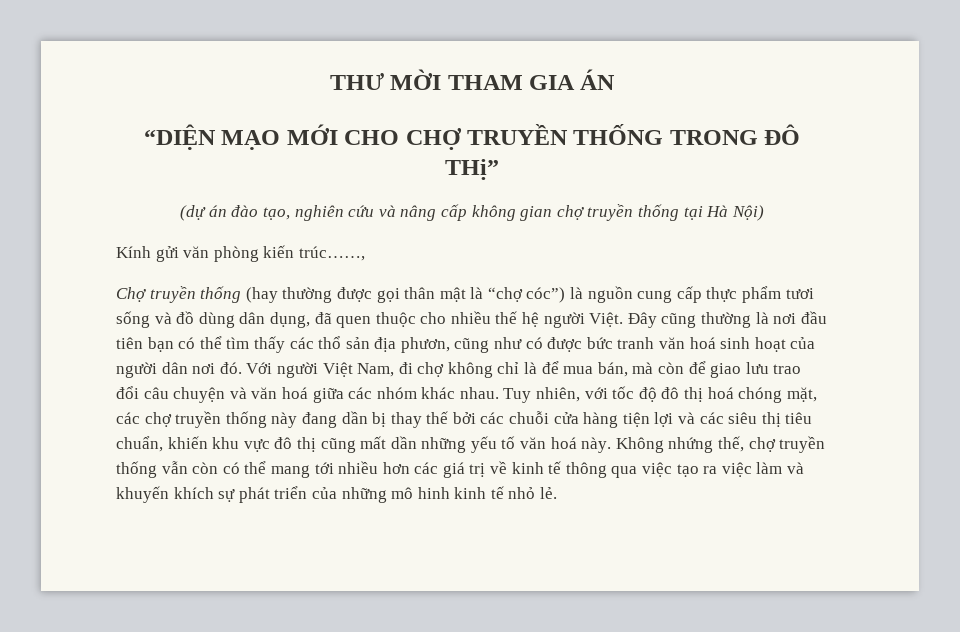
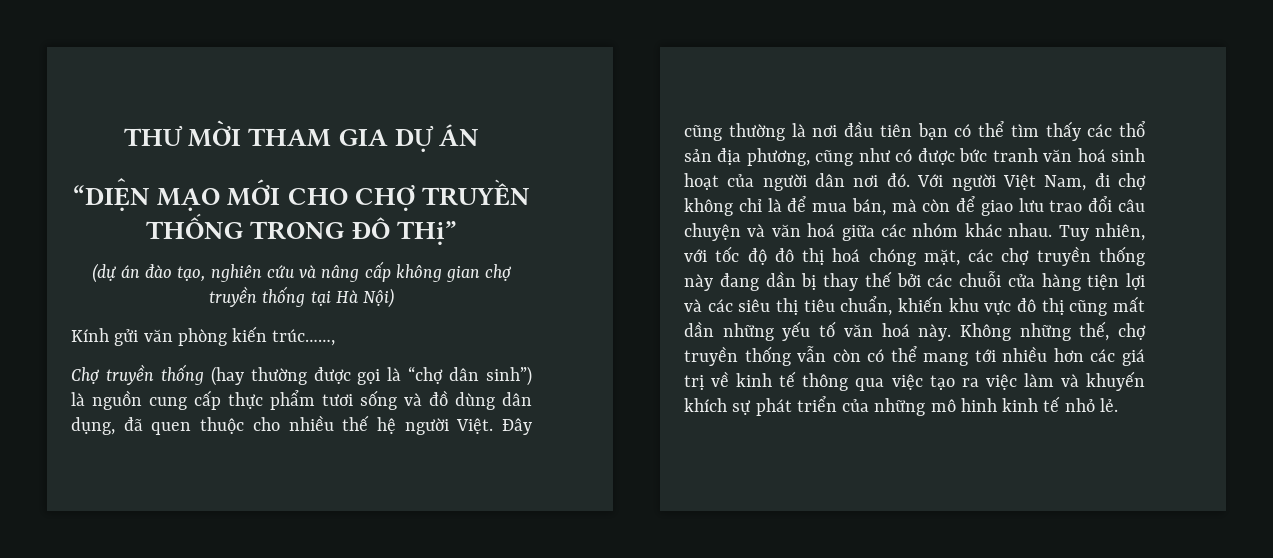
(575, 82) none -> [394,125,434,152] DỰ
[404,287,566,303] thân mật là “chợ cóc”) -> [387,366,532,386] là “chợ dân sinh”)
[400,337,450,353] phươn, -> [746,148,810,166] phương,
[668,437,714,453] nhứng -> [1019,323,1071,341] những

